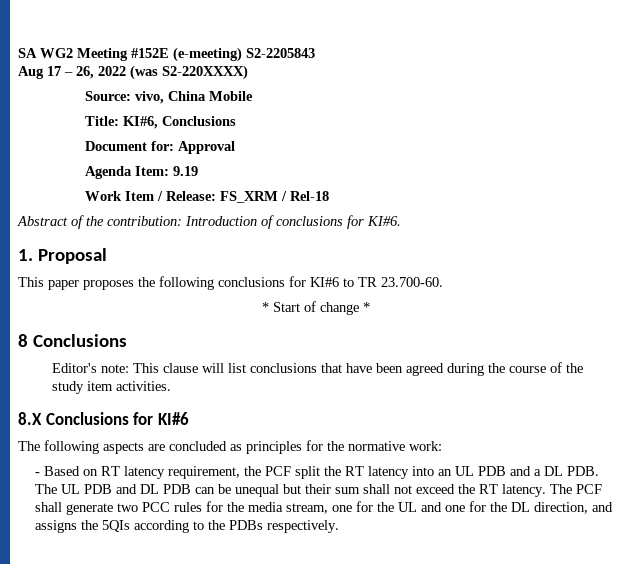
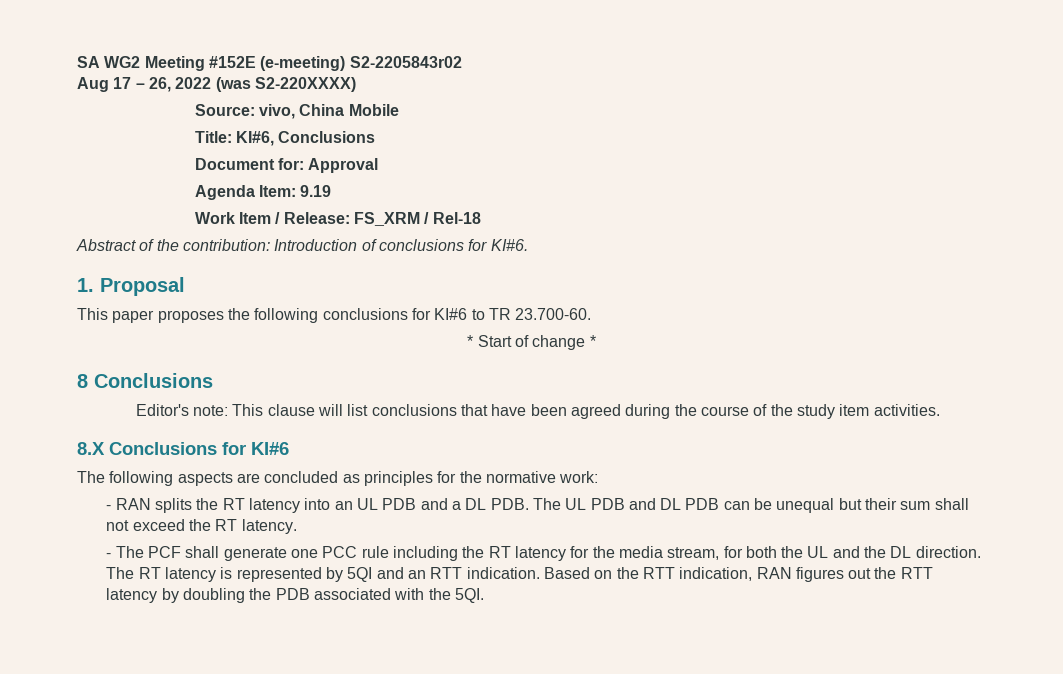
[246,48,315,58] S2-2205843 -> [349,56,462,68] S2-2205843r02
[43,466,320,479] Based on RT latency requirement, the PCF split -> [115,498,193,513] RAN splits
(546, 490) none -> [106,553,112,558] // -
[116,502,202,512] two PCC rules -> [291,546,566,561] one PCC rule including the RT latency
[331,501,373,512] one for -> [723,546,777,558] for both
[444,501,613,514] [34,520,339,533] one for the DL direction, and assigns the 5QIs according to the PDBs respectively. -> [864,546,981,558] [106,567,933,582] [106,588,484,603] the DL direction. The RT latency is represented by 5QI and an RTT indication. Based on the RTT indication, RAN figures out the RTT latency by doubling the PDB associated with the 5QI.

